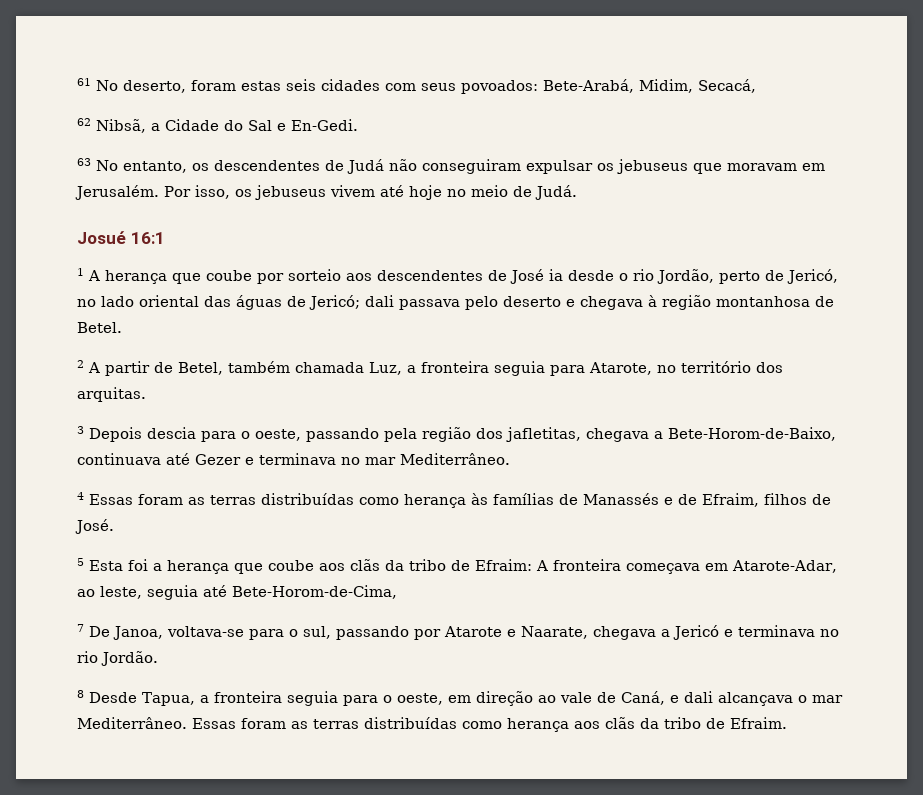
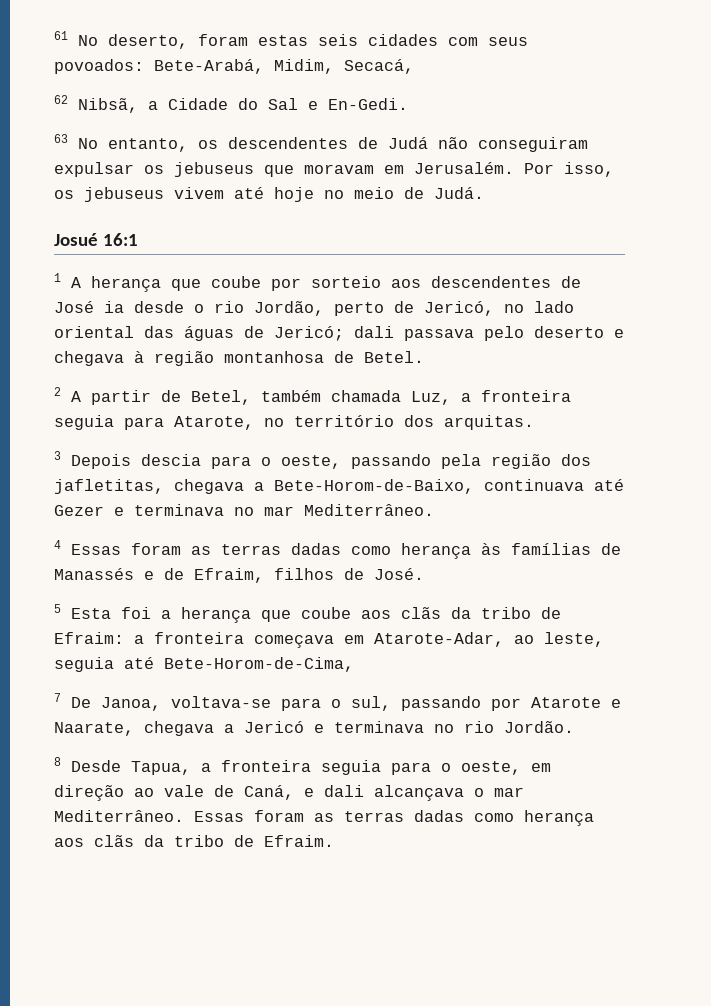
[261,493,354,505] distribuídas -> [291,543,341,555] dadas
[536,560,548,571] A -> [134,635,144,644] a
[364,717,457,729] distribuídas -> [414,810,464,822] dadas

